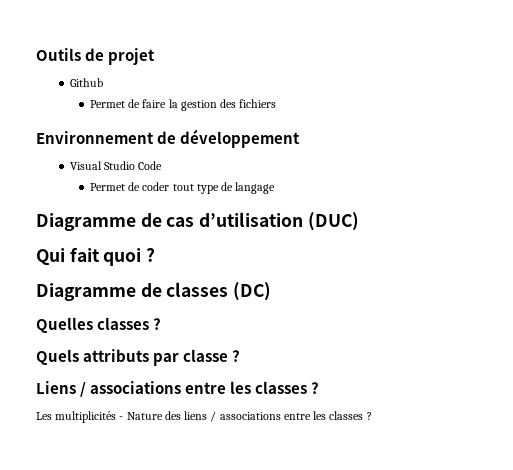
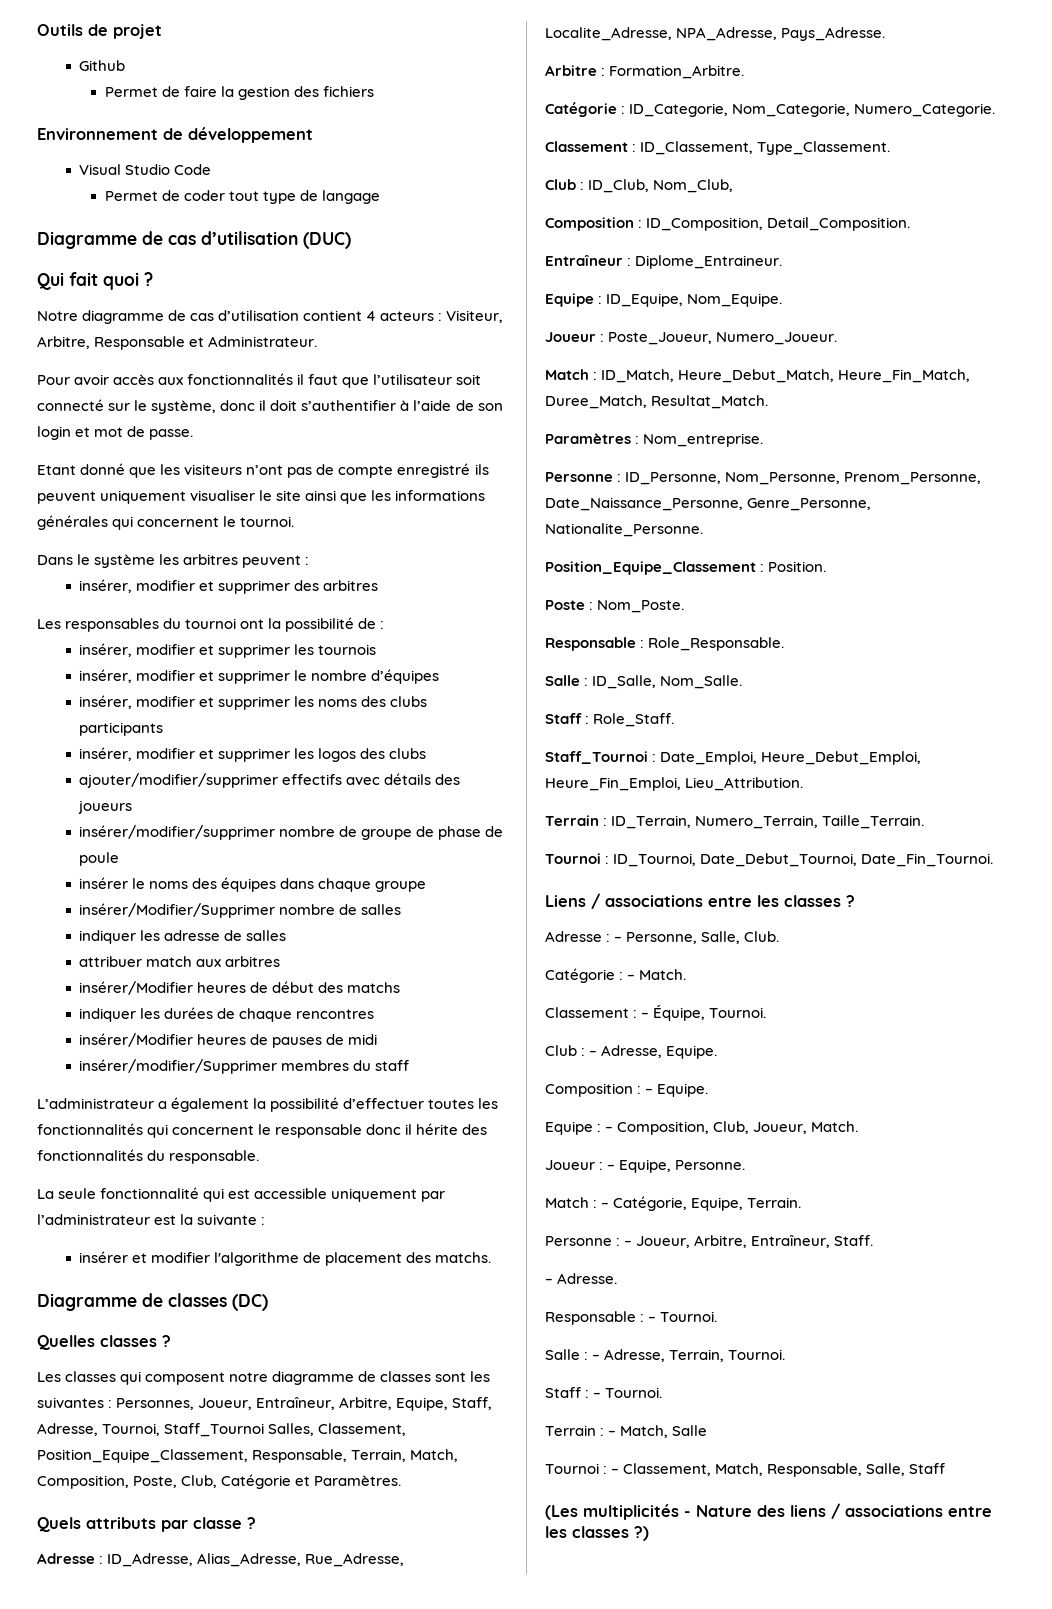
(156, 255) none -> [37,310,504,324] [37,336,318,350] [37,373,482,388] [37,399,503,414] [37,426,194,440] [37,463,489,478] [37,490,486,504] [37,515,295,530] [37,554,310,568] [79,579,379,594] [37,617,385,632] [79,643,377,658] [79,669,440,684] [79,695,428,710] [79,722,164,736] [79,747,427,762] [79,773,461,788] [78,800,133,814] [79,825,504,840] [79,852,120,866] [79,877,427,892] [79,903,402,918] [79,930,287,944] [79,956,281,967] [79,981,401,995] [79,1007,375,1022] [79,1033,378,1048] [79,1059,410,1074] [37,1097,499,1112] [37,1123,488,1138] [37,1149,260,1164] [37,1187,446,1202] [37,1214,266,1225] [79,1251,492,1266] // Notre diagramme de cas d’utilisation contient 4 acteurs : Visiteur, Arbitre, Responsable et Administrateur. // Pour avoir accès aux fonctionnalités il faut que l’utilisateur soit connecté sur le système, donc il doit s’authentifier à l’aide de son login et mot de passe. // Etant donné que les visiteurs n’ont pas de compte enregistré ils peuvent uniquement visualiser le site ainsi que les informations générales qui concernent le tournoi. // Dans le système les arbitres peuvent : // insérer, modifier et supprimer des arbitres // Les responsables du tournoi ont la possibilité de : // insérer, modifier et supprimer les tournois // insérer, modifier et supprimer le nombre d’équipes // insérer, modifier et supprimer les noms des clubs participants // insérer, modifier et supprimer les logos des clubs // ajouter/modifier/supprimer effectifs avec détails des joueurs // insérer/modifier/supprimer nombre de groupe de phase de poule // insérer le noms des équipes dans chaque groupe // insérer/Modifier/Supprimer nombre de salles // indiquer les adresse de salles // attribuer match aux arbitres // insérer/Modifier heures de début des matchs // indiquer les durées de chaque rencontres // insérer/Modifier heures de pauses de midi // insérer/modifier/Supprimer membres du staff // L’administrateur a également la possibilité d’effectuer toutes les fonctionnalités qui concernent le responsable donc il hérite des fonctionnalités du responsable. // La seule fonctionnalité qui est accessible uniquement par l’administrateur est la suivante : // insérer et modifier l'algorithme de placement des matchs.
(162, 324) none -> [37,1371,491,1385] [37,1397,493,1411] [37,1423,407,1437] [37,1449,459,1463] [37,1474,402,1489] // Les classes qui composent notre diagramme de classes sont les suivantes : Personnes, Joueur, Entraîneur, Arbitre, Equipe, Staff, Adresse, Tournoi, Staff_Tournoi Salles, Classement, Position_Equipe_Classement, Responsable, Terrain, Match, Composition, Poste, Club, Catégorie et Paramètres.
(241, 356) none -> [37,1553,405,1567] [545,27,886,41] [545,65,745,79] [545,102,996,117] [545,141,891,155] [545,179,734,193] [545,217,911,231] [545,255,783,269] [545,293,783,307] [545,332,838,345] [545,369,971,383] [545,395,769,409] [545,433,764,447] [545,472,982,485] [545,497,872,511] [545,523,703,537] [545,561,827,575] [545,600,685,613] [545,637,785,651] [545,675,743,689] [545,713,675,727] [545,751,922,765] [545,777,804,791] [545,815,925,829] [545,853,994,867] // Adresse : ID_Adresse, Alias_Adresse, Rue_Adresse, Localite_Adresse, NPA_Adresse, Pays_Adresse. // Arbitre : Formation_Arbitre. // Catégorie : ID_Categorie, Nom_Categorie, Numero_Categorie. // Classement : ID_Classement, Type_Classement. // Club : ID_Club, Nom_Club, // Composition : ID_Composition, Detail_Composition. // Entraîneur : Diplome_Entraineur. // Equipe : ID_Equipe, Nom_Equipe. // Joueur : Poste_Joueur, Numero_Joueur. // Match : ID_Match, Heure_Debut_Match, Heure_Fin_Match, Duree_Match, Resultat_Match. // Paramètres : Nom_entreprise. // Personne : ID_Personne, Nom_Personne, Prenom_Personne, Date_Naissance_Personne, Genre_Personne, Nationalite_Personne. // Position_Equipe_Classement : Position. // Poste : Nom_Poste. // Responsable : Role_Responsable. // Salle : ID_Salle, Nom_Salle. // Staff : Role_Staff. // Staff_Tournoi : Date_Emploi, Heure_Debut_Emploi, Heure_Fin_Emploi, Lieu_Attribution. // Terrain : ID_Terrain, Numero_Terrain, Taille_Terrain. // Tournoi : ID_Tournoi, Date_Debut_Tournoi, Date_Fin_Tournoi.
[36,412,52,420] Les -> [545,931,780,944] [545,968,687,983] [545,1004,767,1021] [545,1045,718,1059] [545,1083,709,1097] [545,1121,859,1135] [545,1159,746,1173] [545,1196,802,1211] [545,1235,874,1248] [545,1273,618,1284] [545,1311,718,1325] [545,1349,786,1362] [545,1387,663,1398] [545,1425,708,1438] [545,1463,946,1477] [545,1505,578,1520] Adresse : – Personne, Salle, Club. // Catégorie : – Match. // Classement : – Équipe, Tournoi. // Club : – Adresse, Equipe. // Composition : – Equipe. // Equipe : – Composition, Club, Joueur, Match. // Joueur : – Equipe, Personne. // Match : – Catégorie, Equipe, Terrain. // Personne : – Joueur, Arbitre, Entraîneur, Staff. // – Adresse. // Responsable : – Tournoi. // Salle : – Adresse, Terrain, Tournoi. // Staff : – Tournoi. // Terrain : – Match, Salle // Tournoi : – Classement, Match, Responsable, Salle, Staff // (Les
[366,412,372,420] ? -> [634,1526,649,1541] ?)

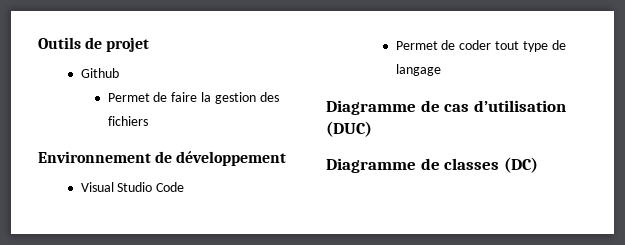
[37,272,153,290] [37,310,504,324] [37,336,318,350] [37,373,482,388] [37,399,503,414] [37,426,194,440] [37,463,489,478] [37,490,486,504] [37,515,295,530] [37,554,310,568] [79,579,379,594] [37,617,385,632] [79,643,377,658] [79,669,440,684] [79,695,428,710] [79,722,164,736] [79,747,427,762] [79,773,461,788] [78,800,133,814] [79,825,504,840] [79,852,120,866] [79,877,427,892] [79,903,402,918] [79,930,287,944] [79,956,281,967] [79,981,401,995] [79,1007,375,1022] [79,1033,378,1048] [79,1059,410,1074] [37,1097,499,1112] [37,1123,488,1138] [37,1149,260,1164] [37,1187,446,1202] [37,1214,266,1225] [79,1251,492,1266] [37,1293,268,1311] [37,1335,171,1350] [37,1371,491,1385] [37,1397,493,1411] [37,1423,407,1437] [37,1449,459,1463] [37,1474,402,1489] [37,1517,256,1532] [37,1553,405,1567] [545,27,886,41] [545,65,745,79] [545,102,996,117] [545,141,891,155] [545,179,734,193] [545,217,911,231] [545,255,783,269] [545,293,783,307] [545,332,838,345] [545,369,971,383] [545,395,769,409] [545,433,764,447] [545,472,982,485] [545,497,872,511] [545,523,703,537] [545,561,827,575] [545,600,685,613] [545,637,785,651] [545,675,743,689] [545,713,675,727] [545,751,922,765] [545,777,804,791] [545,815,925,829] [545,853,994,867] [545,893,855,909] [545,931,780,944] [545,968,687,983] [545,1004,767,1021] [545,1045,718,1059] [545,1083,709,1097] [545,1121,859,1135] [545,1159,746,1173] [545,1196,802,1211] [545,1235,874,1248] [545,1273,618,1284] [545,1311,718,1325] [545,1349,786,1362] [545,1387,663,1398] [545,1425,708,1438] [545,1463,946,1477] [545,1503,992,1520] [545,1526,649,1541] Qui fait quoi ? // Notre diagramme de cas d’utilisation contient 4 acteurs : Visiteur, Arbitre, Responsable et Administrateur. // Pour avoir accès aux fonctionnalités il faut que l’utilisateur soit connecté sur le système, donc il doit s’authentifier à l’aide de son login et mot de passe. // Etant donné que les visiteurs n’ont pas de compte enregistré ils peuvent uniquement visualiser le site ainsi que les informations générales qui concernent le tournoi. // Dans le système les arbitres peuvent : // insérer, modifier et supprimer des arbitres // Les responsables du tournoi ont la possibilité de : // insérer, modifier et supprimer les tournois // insérer, modifier et supprimer le nombre d’équipes // insérer, modifier et supprimer les noms des clubs participants // insérer, modifier et supprimer les logos des clubs // ajouter/modifier/supprimer effectifs avec détails des joueurs // insérer/modifier/supprimer nombre de groupe de phase de poule // insérer le noms des équipes dans chaque groupe // insérer/Modifier/Supprimer nombre de salles // indiquer les adresse de salles // attribuer match aux arbitres // insérer/Modifier heures de début des matchs // indiquer les durées de chaque rencontres // insérer/Modifier heures de pauses de midi // insérer/modifier/Supprimer membres du staff // L’administrateur a également la possibilité d’effectuer toutes les fonctionnalités qui concernent le responsable donc il hérite des fonctionnalités du responsable. // La seule fonctionnalité qui est accessible uniquement par l’administrateur est la suivante : // insérer et modifier l'algorithme de placement des matchs. // Diagramme de classes (DC) // Quelles classes ? // Les classes qui composent notre diagramme de classes sont les suivantes : Personnes, Joueur, Entraîneur, Arbitre, Equipe, Staff, Adresse, Tournoi, Staff_Tournoi Salles, Classement, Position_Equipe_Classement, Responsable, Terrain, Match, Composition, Poste, Club, Catégorie et Paramètres. // Quels attributs par classe ? // Adresse : ID_Adresse, Alias_Adresse, Rue_Adresse, Localite_Adresse, NPA_Adresse, Pays_Adresse. // Arbitre : Formation_Arbitre. // Catégorie : ID_Categorie, Nom_Categorie, Numero_Categorie. // Classement : ID_Classement, Type_Classement. // Club : ID_Club, Nom_Club, // Composition : ID_Composition, Detail_Composition. // Entraîneur : Diplome_Entraineur. // Equipe : ID_Equipe, Nom_Equipe. // Joueur : Poste_Joueur, Numero_Joueur. // Match : ID_Match, Heure_Debut_Match, Heure_Fin_Match, Duree_Match, Resultat_Match. // Paramètres : Nom_entreprise. // Personne : ID_Personne, Nom_Personne, Prenom_Personne, Date_Naissance_Personne, Genre_Personne, Nationalite_Personne. // Position_Equipe_Classement : Position. // Poste : Nom_Poste. // Responsable : Role_Responsable. // Salle : ID_Salle, Nom_Salle. // Staff : Role_Staff. // Staff_Tournoi : Date_Emploi, Heure_Debut_Emploi, Heure_Fin_Emploi, Lieu_Attribution. // Terrain : ID_Terrain, Numero_Terrain, Taille_Terrain. // Tournoi : ID_Tournoi, Date_Debut_Tournoi, Date_Fin_Tournoi. // Liens / associations entre les classes ? // Adresse : – Personne, Salle, Club. // Catégorie : – Match. // Classement : – Équipe, Tournoi. // Club : – Adresse, Equipe. // Composition : – Equipe. // Equipe : – Composition, Club, Joueur, Match. // Joueur : – Equipe, Personne. // Match : – Catégorie, Equipe, Terrain. // Personne : – Joueur, Arbitre, Entraîneur, Staff. // – Adresse. // Responsable : – Tournoi. // Salle : – Adresse, Terrain, Tournoi. // Staff : – Tournoi. // Terrain : – Match, Salle // Tournoi : – Classement, Match, Responsable, Salle, Staff // (Les multiplicités - Nature des liens / associations entre les classes ?) -> [326,157,538,173] Diagramme de classes (DC)

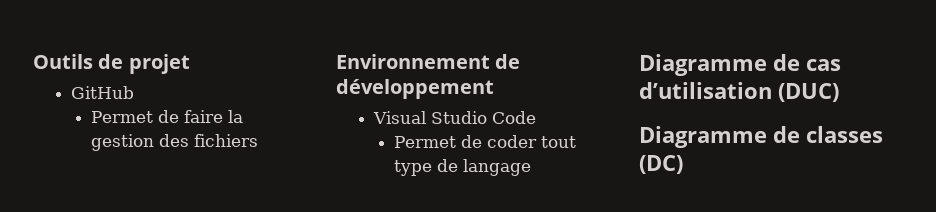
[80,68,119,78] Github -> [70,86,134,99] GitHub

